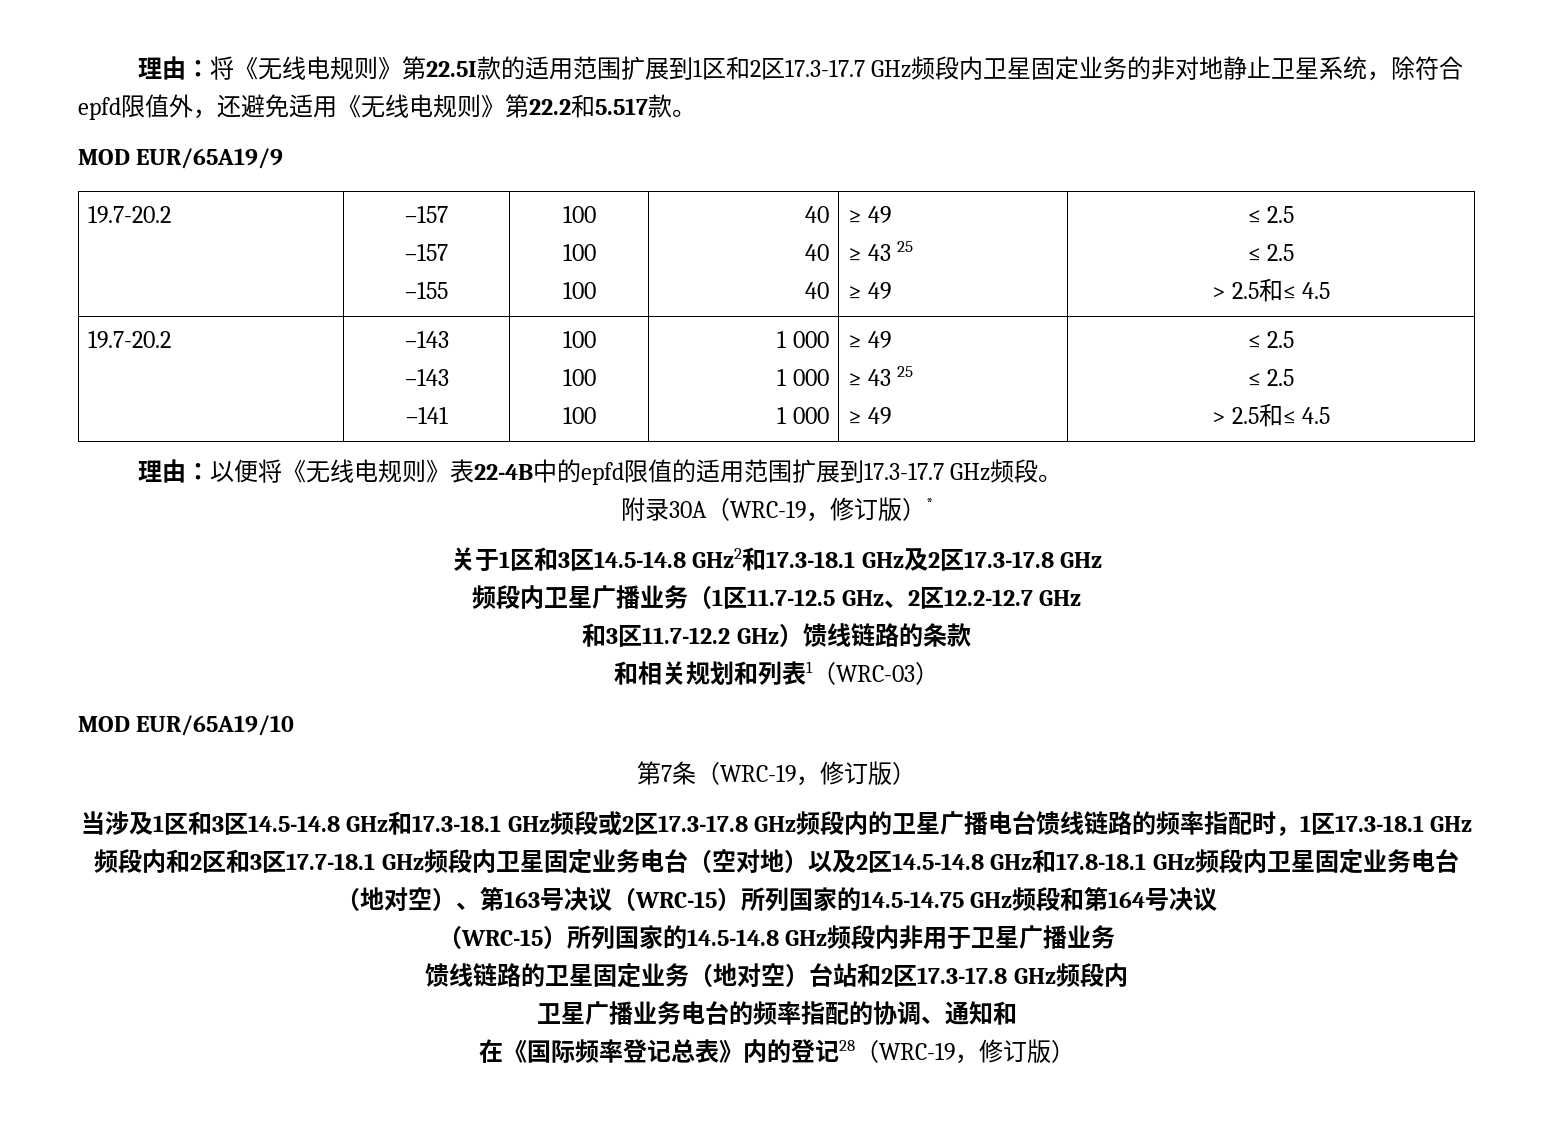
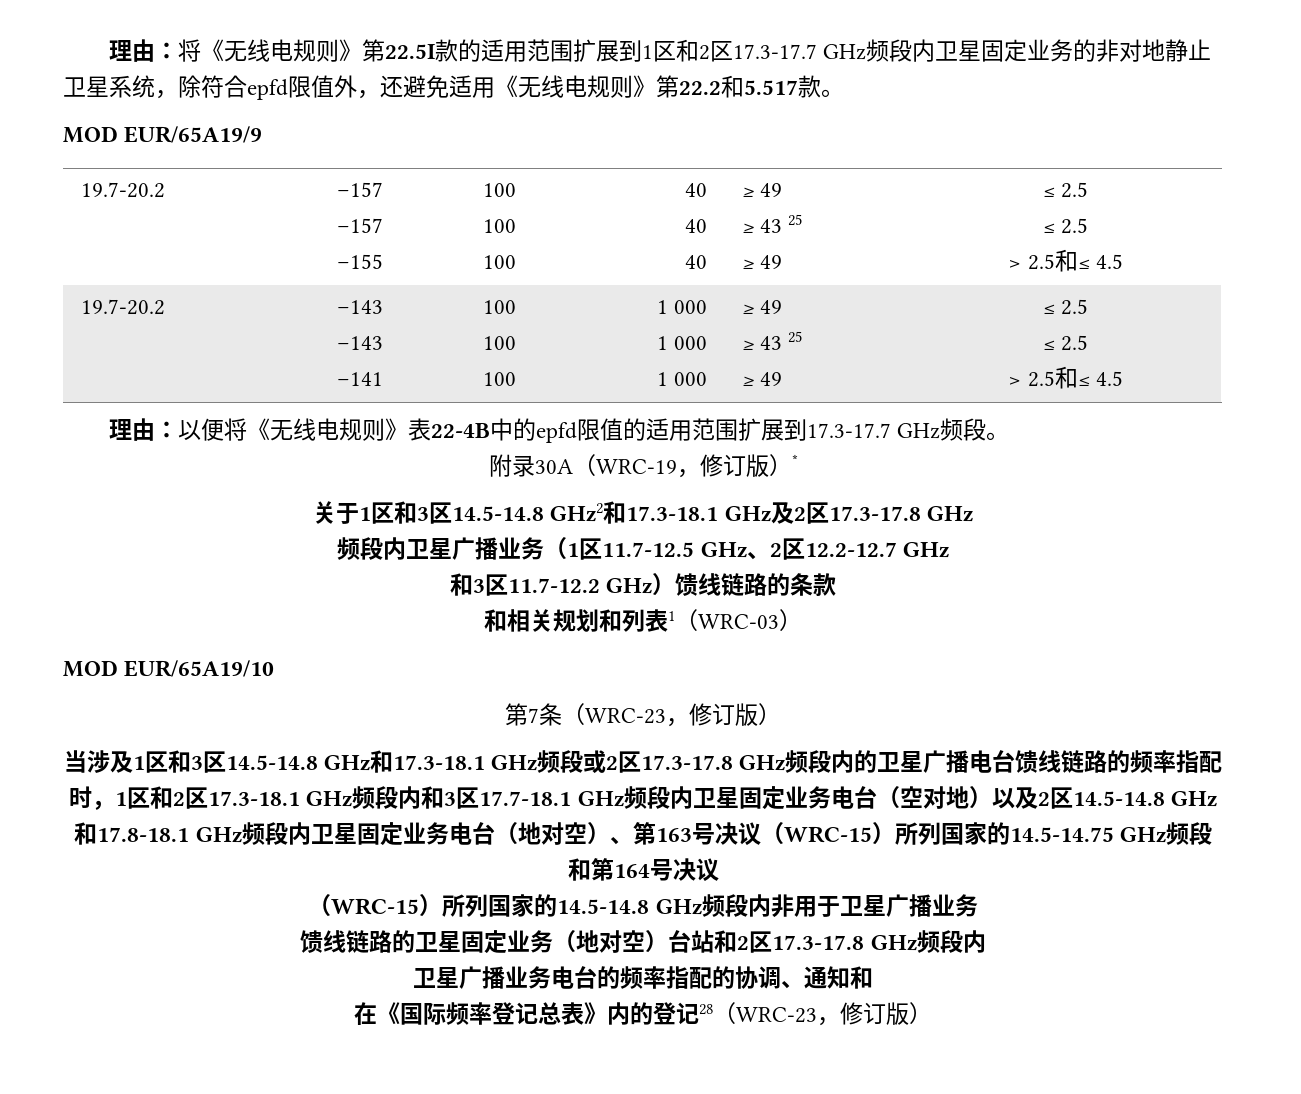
[720,765,796,782] WRC-19 -> [585,708,666,724] WRC-23
(1335, 824) none -> [150,786,209,809] 和2区
[190,849,251,873] 2区和 -> (445, 797) none
[878,1043,955,1060] WRC-19 -> [736,1007,817,1023] WRC-23

